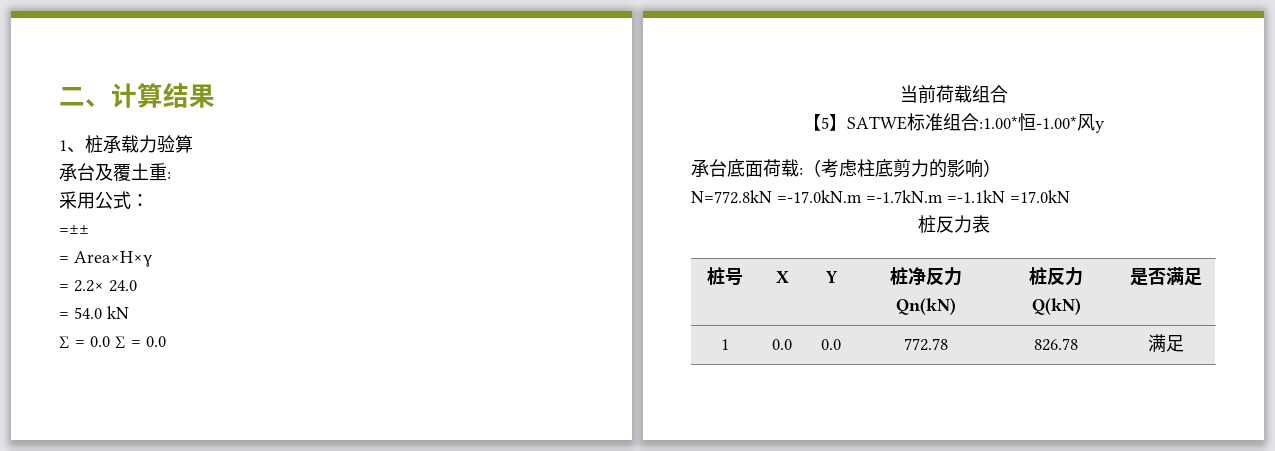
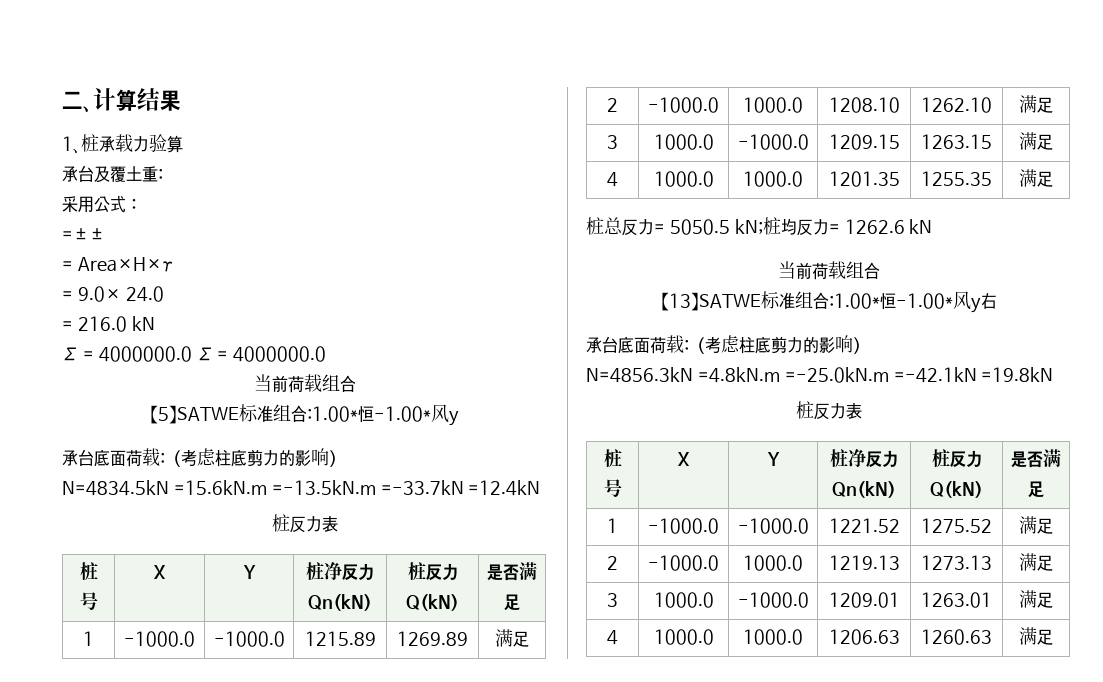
[74,280,104,292] 2.2× -> [77,286,121,302] 9.0×
[74,307,102,319] 54.0 -> [77,316,127,332] 216.0
[90,336,166,348] 0.0 ∑ = 0.0 -> [98,346,327,362] 4000000.0 ∑ = 4000000.0
[691,190,1070,204] N=772.8kN =-17.0kN.m =-1.7kN.m =-1.1kN =17.0kN -> [62,480,541,496] N=4834.5kN =15.6kN.m =-13.5kN.m =-33.7kN =12.4kN
[772,339,792,350] [821,339,841,350] [904,338,948,351] [1034,338,1078,351] 0.0 | 0.0 | 772.78 | 826.78 -> [124,631,195,647] [213,631,285,647] [304,631,376,646] [397,631,468,646] [495,629,529,647] [607,98,618,112] [648,97,719,113] [743,97,803,113] [828,97,900,113] [921,97,992,113] [1019,95,1053,113] [607,135,618,149] [653,134,714,150] [737,134,809,150] [828,134,900,150] [921,134,992,149] [1019,132,1053,150] [607,172,618,187] [653,171,714,187] [743,171,803,187] [828,171,900,187] [921,171,992,186] [1019,169,1053,187] [586,217,933,236] [777,261,880,280] [660,291,997,313] [586,335,869,354] [586,367,1054,383] [795,401,862,420] [603,449,622,467] [603,479,622,497] [677,452,690,466] [766,452,780,466] [830,449,898,467] [832,481,896,498] [931,449,982,467] [930,481,983,498] [1011,449,1061,468] [1028,481,1044,498] [607,518,618,533] [648,518,719,534] [737,518,809,534] [828,518,900,533] [921,518,992,533] [1019,516,1053,534] [607,556,618,570] [648,555,719,571] [743,555,803,571] [828,555,900,570] [921,555,992,570] [1019,553,1053,571] [607,593,618,607] [653,592,714,608] [737,592,809,608] [828,592,900,608] [921,592,992,608] [1019,590,1053,608] [607,630,618,645] [653,629,714,645] [743,629,803,645] [828,629,900,645] [921,629,992,645] -1000.0 | -1000.0 | 1215.89 | 1269.89 | 满足 // 2 | -1000.0 | 1000.0 | 1208.10 | 1262.10 | 满足 // 3 | 1000.0 | -1000.0 | 1209.15 | 1263.15 | 满足 // 4 | 1000.0 | 1000.0 | 1201.35 | 1255.35 | 满足 // 桩总反力= 5050.5 kN;桩均反力= 1262.6 kN // 当前荷载组合 // 【13】SATWE标准组合:1.00*恒-1.00*风y右 // 承台底面荷载:（考虑柱底剪力的影响） // N=4856.3kN =4.8kN.m =-25.0kN.m =-42.1kN =19.8kN // 桩反力表 // 桩号 | X | Y | 桩净反力Qn(kN) | 桩反力Q(kN) | 是否满足 // 1 | -1000.0 | -1000.0 | 1221.52 | 1275.52 | 满足 // 2 | -1000.0 | 1000.0 | 1219.13 | 1273.13 | 满足 // 3 | 1000.0 | -1000.0 | 1209.01 | 1263.01 | 满足 // 4 | 1000.0 | 1000.0 | 1206.63 | 1260.63

